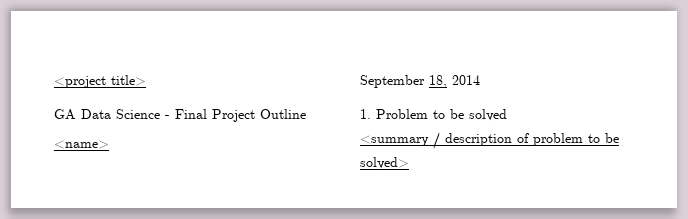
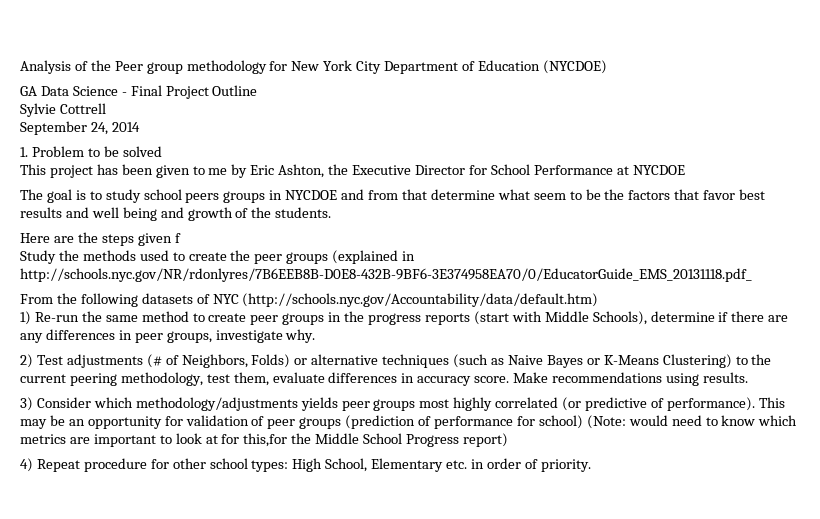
[54,75,146,88] <project title> -> [20,60,607,74] Analysis of the Peer group methodology for New York City Department of Education (NYCDOE)
[54,140,109,149] <name> -> [20,103,106,117] Sylvie Cottrell
[429,75,447,88] 18, -> [90,122,108,135] 24,
[360,132,619,149] [360,157,409,169] <summary / description of problem to be solved> -> [20,164,685,178] [20,189,766,203] [20,207,332,221] [20,232,181,246] [20,250,416,264] [20,268,752,282] [20,293,599,307] [20,311,789,325] [20,329,316,343] [20,354,772,368] [20,372,748,386] [20,397,785,411] [20,415,798,429] [20,433,508,447] [20,458,591,472] This project has been given to me by Eric Ashton, the Executive Director for School Performance at NYCDOE // The goal is to study school peers groups in NYCDOE and from that determine what seem to be the factors that favor best results and well being and growth of the students. // Here are the steps given f // Study the methods used to create the peer groups (explained in http://schools.nyc.gov/NR/rdonlyres/7B6EEB8B-D0E8-432B-9BF6-3E374958EA70/0/EducatorGuide_EMS_20131118.pdf_ // From the following datasets of NYC (http://schools.nyc.gov/Accountability/data/default.htm) // 1) Re-run the same method to create peer groups in the progress reports (start with Middle Schools), determine if there are any differences in peer groups, investigate why. // 2) Test adjustments (# of Neighbors, Folds) or alternative techniques (such as Naive Bayes or K-Means Clustering) to the current peering methodology, test them, evaluate differences in accuracy score. Make recommendations using results. // 3) Consider which methodology/adjustments yields peer groups most highly correlated (or predictive of performance). This may be an opportunity for validation of peer groups (prediction of performance for school) (Note: would need to know which metrics are important to look at for this,for the Middle School Progress report) // 4) Repeat procedure for other school types: High School, Elementary etc. in order of priority.

